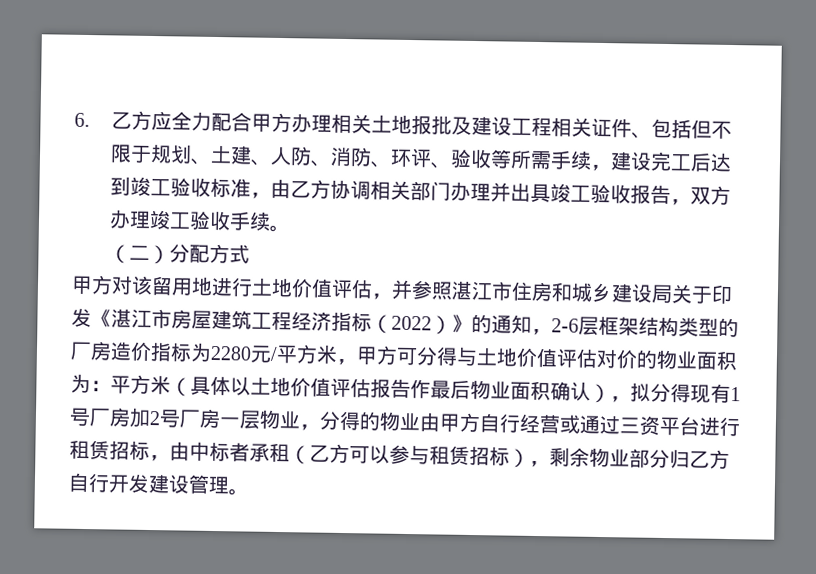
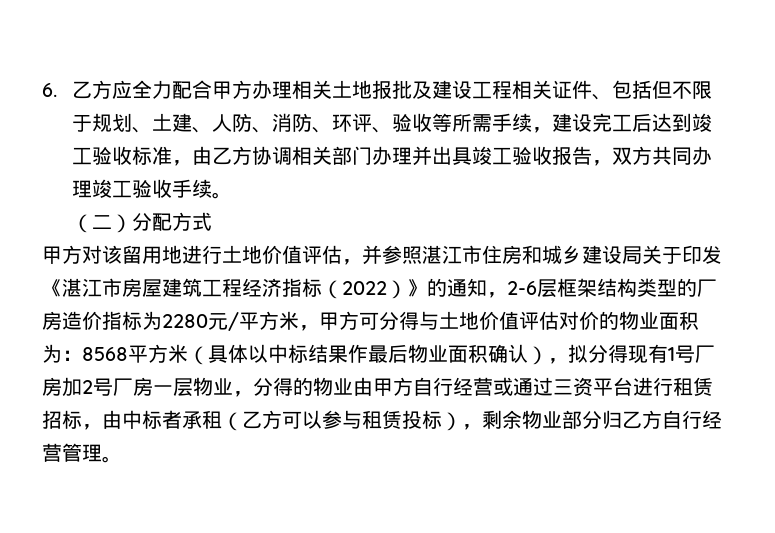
(732, 195) none -> [651,146,692,165] 共同
(111, 386) none -> [82,347,128,361] 8568
[250,376,411,399] 土地价值评估报告 -> [268,344,348,363] 中标结果
[469,445,490,466] 招 -> [402,410,422,429] 投
[108,473,190,494] 开发建设 -> [702,410,722,429] [42,443,62,462] 经营

